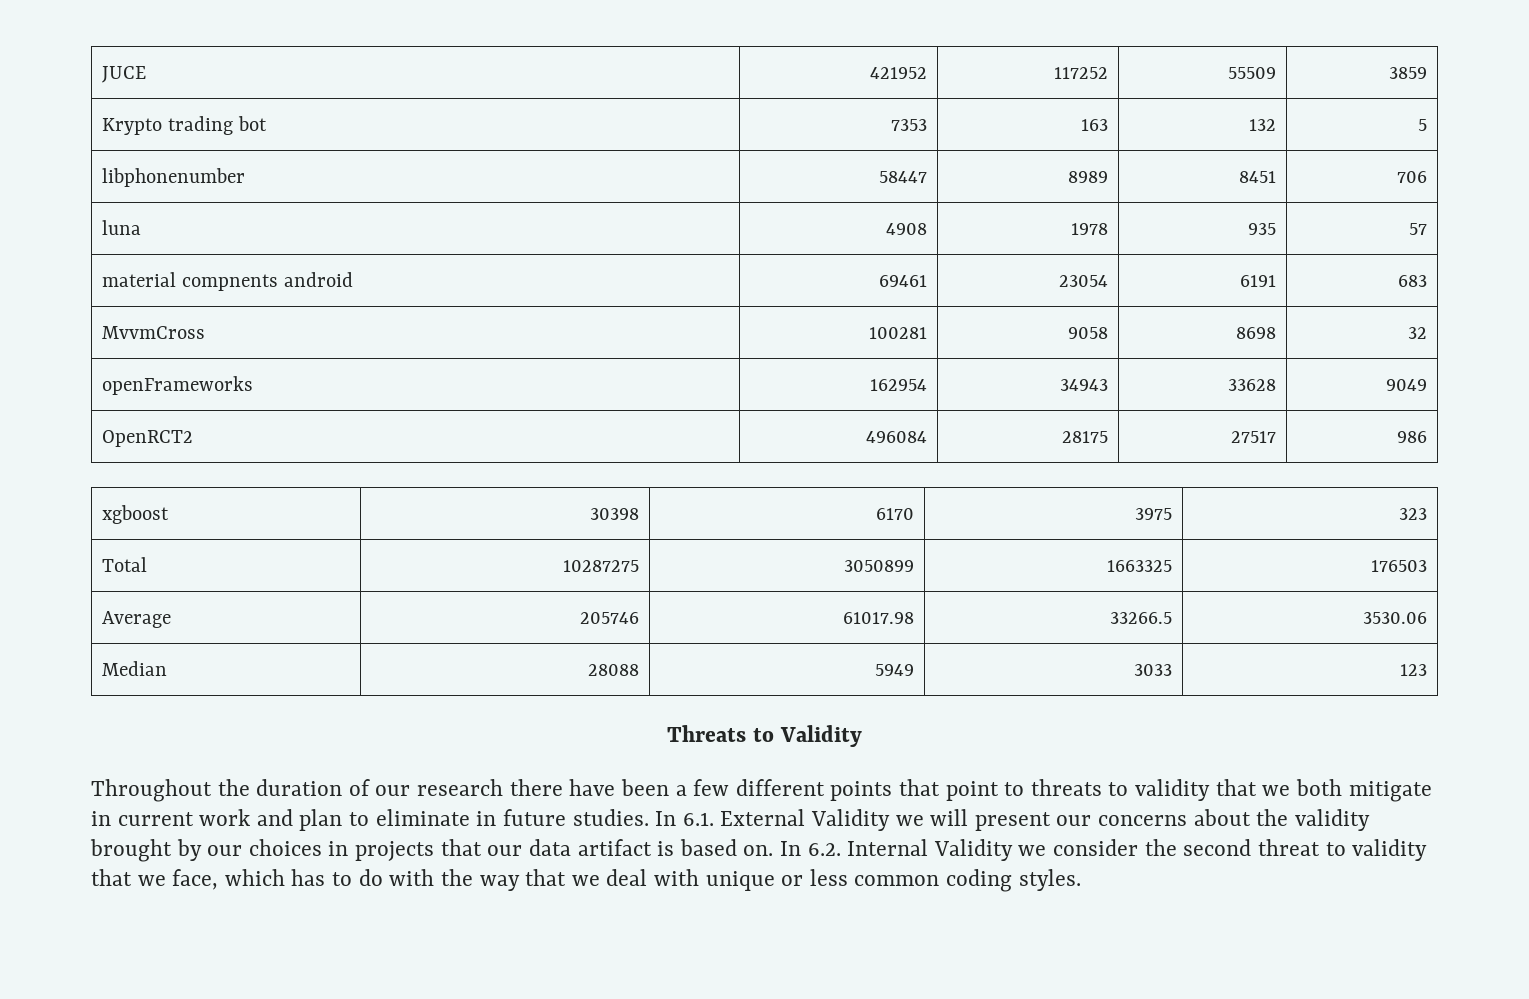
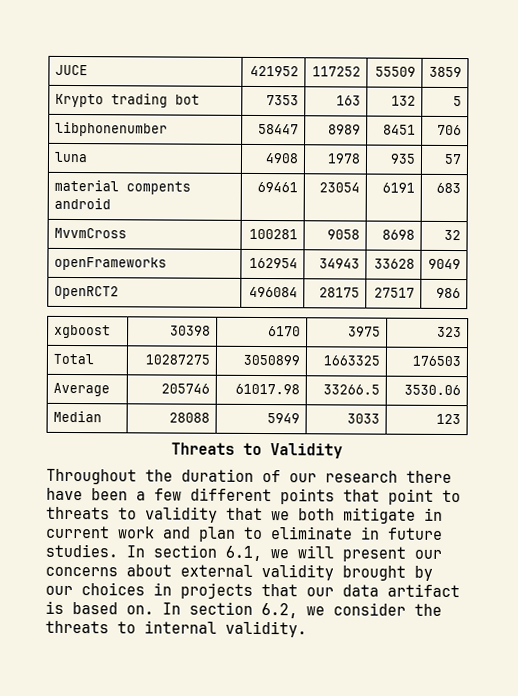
[182,274,279,291] compnents -> [125,181,191,195] compents
[682,809,890,831] 6.1. External Validity -> [153,544,262,562] section 6.1,
[1256,809,1289,826] the -> [180,564,253,577] external
[807,839,1428,861] [91,869,1081,892] 6.2. Internal Validity we consider the second threat to validity that we face, which has to do with the way that we deal with unique or less common coding styles. -> [189,601,442,619] [45,620,307,638] section 6.2, we consider the threats to internal validity.

